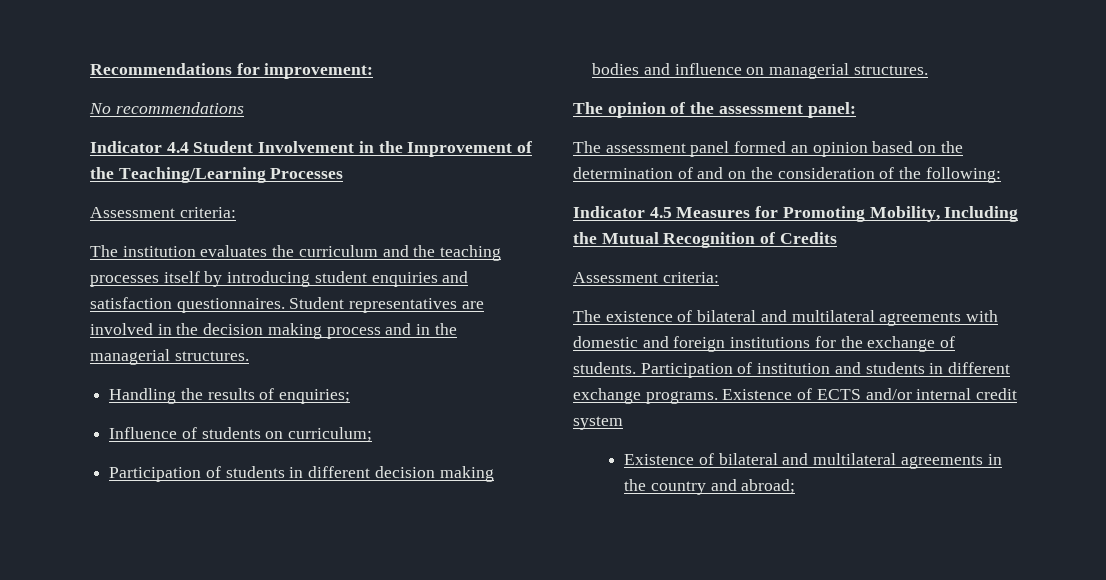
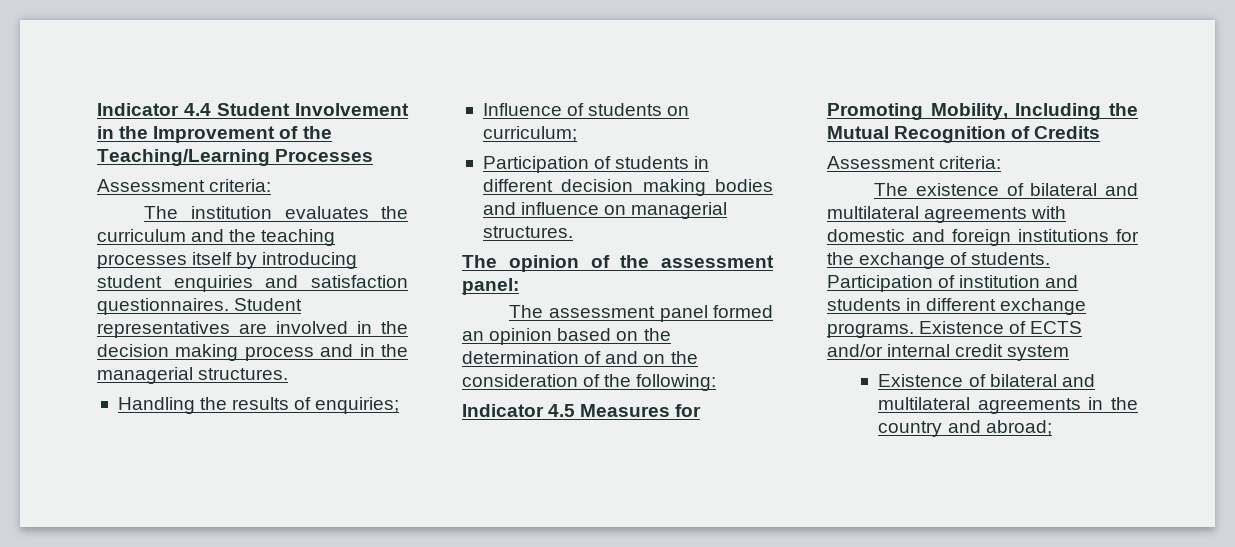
[90,63,374,79] [89,102,244,114] Recommendations for improvement: // No recommendations // -> (97, 109) none

